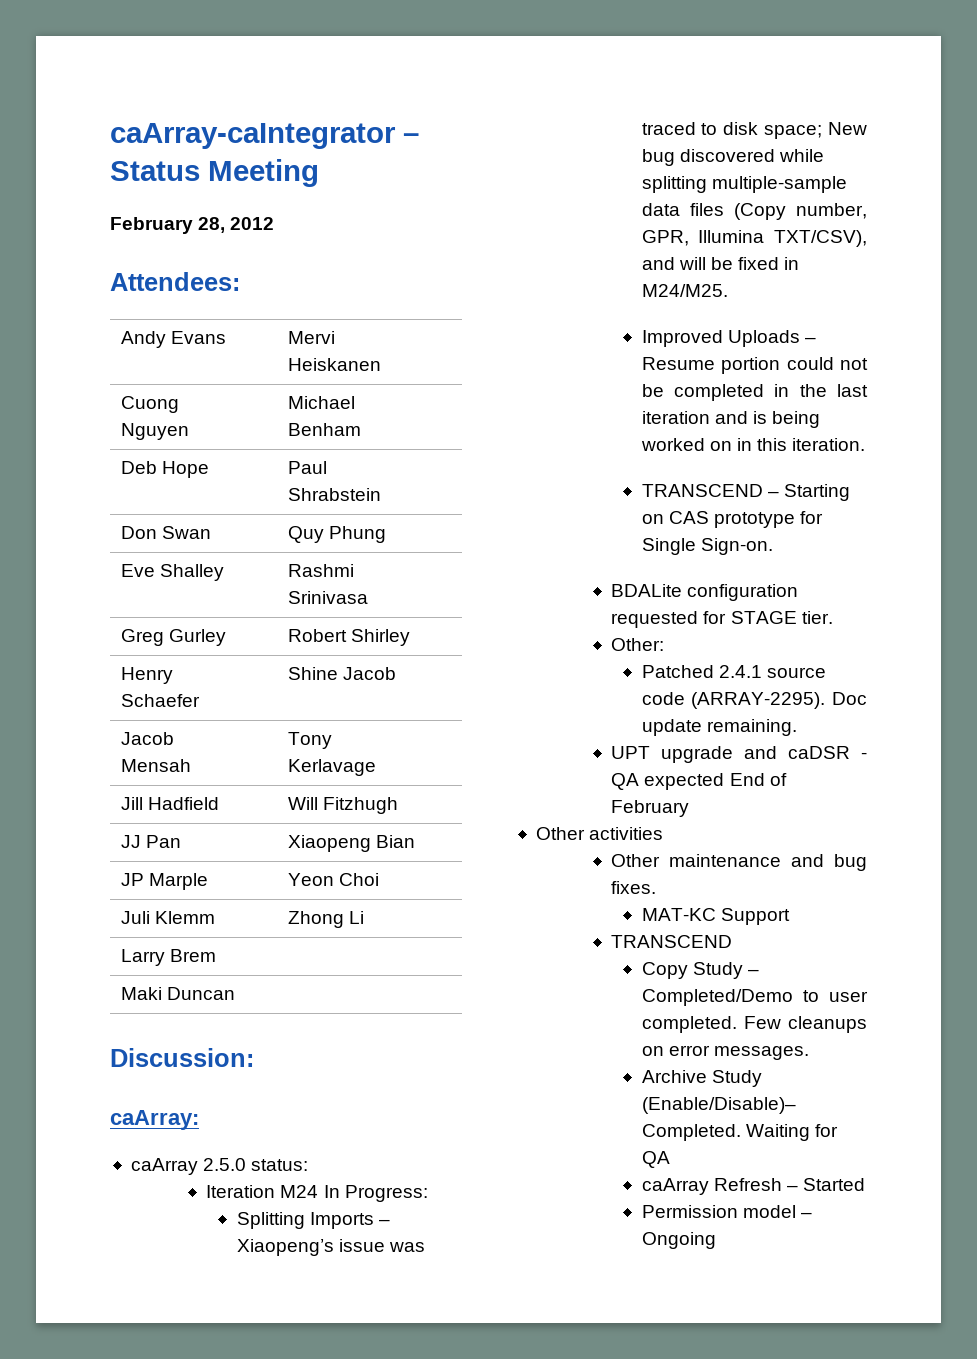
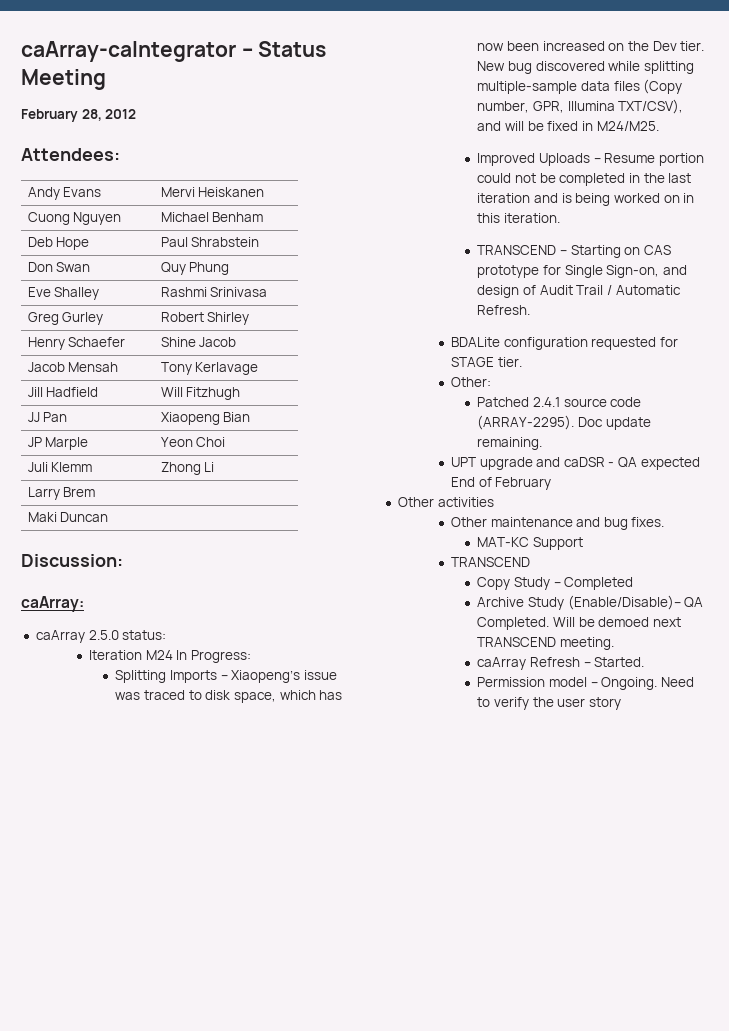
[764,125,823,139] space; -> [233,690,343,703] [477,41,705,51] space, which has now been increased on the Dev tier.
[700,538,773,555] Sign-on. -> [606,265,687,278] [477,285,681,298] [477,305,531,315] Sign-on, and design of Audit Trail / Automatic Refresh.
[641,989,868,1006] [641,1016,867,1033] [641,1045,809,1060] [641,1070,762,1087] [641,1097,796,1114] [641,1124,838,1141] [641,1151,670,1168] Completed/Demo to user completed. Few cleanups on error messages. // Archive Study (Enable/Disable)– Completed. Waiting for QA -> [564,577,634,590] [477,595,704,610] [477,617,681,630] [477,637,615,650] Completed // Archive Study (Enable/Disable)– QA Completed. Will be demoed next TRANSCEND meeting.
[802,1178,865,1191] Started -> [594,657,645,667] Started.
[641,1232,716,1249] Ongoing -> [601,677,694,690] [477,697,621,710] Ongoing. Need to verify the user story

